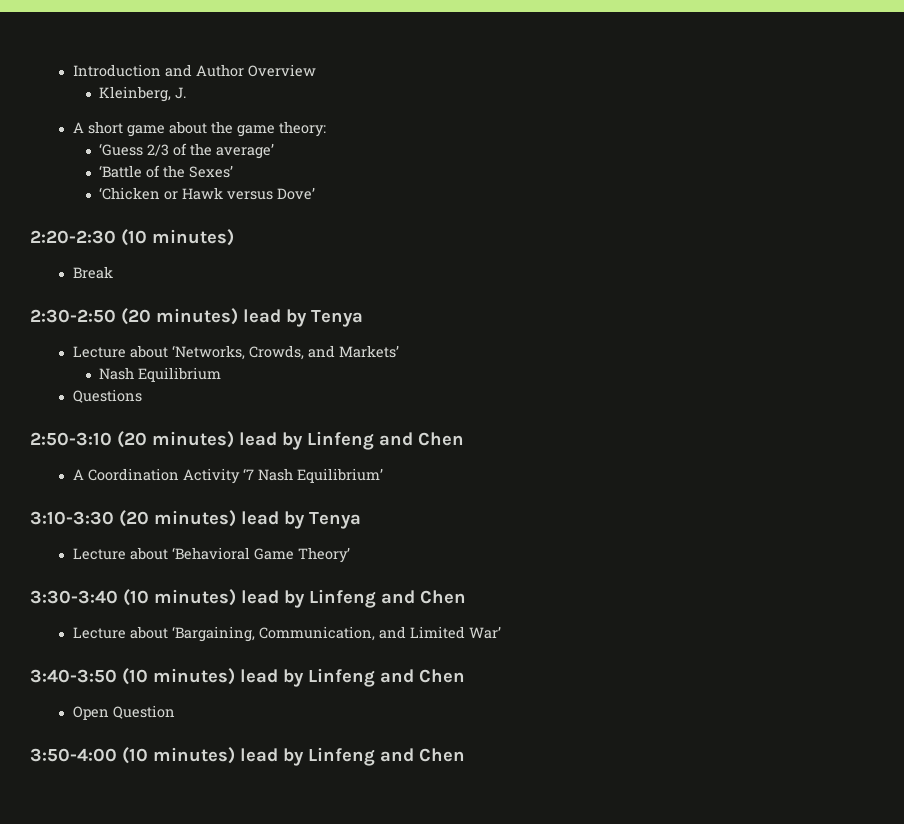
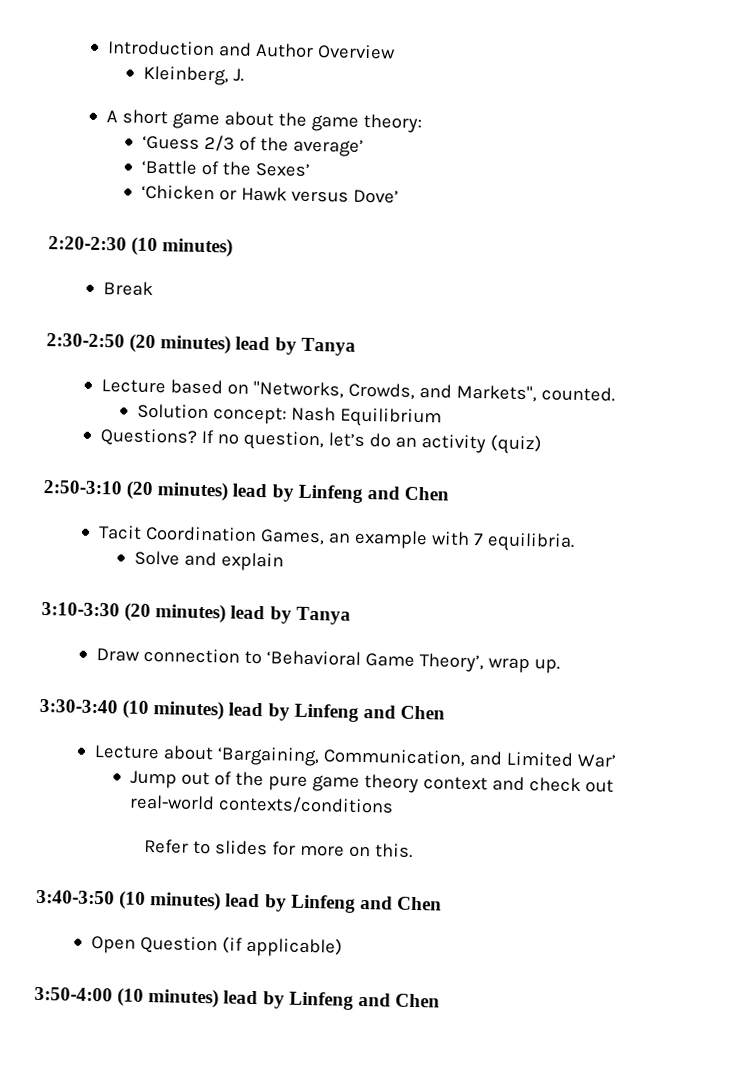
[311,310,363,327] [72,345,399,360] [99,367,222,382] [72,389,142,403] Tenya // Lecture about ‘Networks, Crowds, and Markets’ // Nash Equilibrium // Questions -> [300,337,356,356] [101,379,616,403] [136,403,442,428] [100,428,543,455] Tanya // Lecture based on "Networks, Crowds, and Markets", counted. // Solution concept: Nash Equilibrium // Questions? If no question, let’s do an activity (quiz)
[72,468,383,484] A Coordination Activity ‘7 Nash Equilibrium’ -> [98,525,576,552] [133,550,284,572] Tacit Coordination Games, an example with 7 equilibria. // Solve and explain
[309,512,361,529] [72,547,350,563] Tenya // Lecture about ‘Behavioral Game Theory’ -> [295,606,351,625] [96,647,561,674] Tanya // Draw connection to ‘Behavioral Game Theory’, wrap up.
(501, 632) none -> [129,770,614,794] [128,794,394,815] [144,838,414,858] // Jump out of the pure game theory context and check out real-world contexts/conditions // Refer to slides for more on this.
(175, 712) none -> [222,936,344,958] (if applicable)

